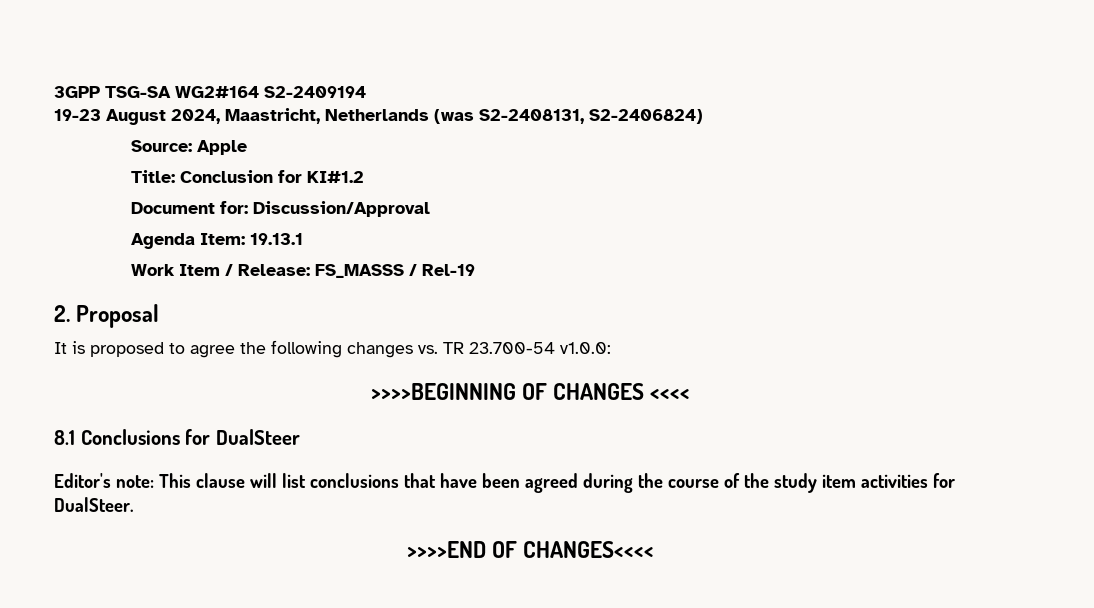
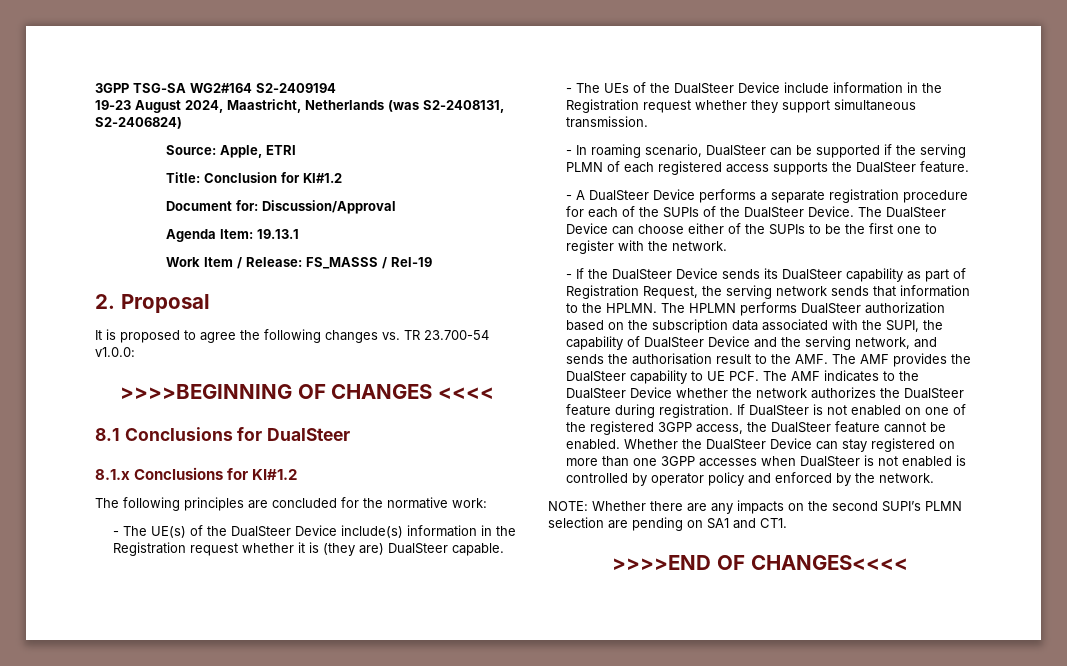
[197,140,248,155] Apple -> [220,145,297,158] Apple, ETRI
[54,473,955,493] [54,497,134,512] Editor's note: This clause will list conclusions that have been agreed during the course of the study item activities for DualSteer. -> [95,467,298,480] [95,497,487,511] [112,525,516,538] [112,542,504,556] [565,82,942,94] [565,99,916,113] [565,116,648,128] [565,144,966,158] [565,161,969,175] [565,189,968,203] [565,206,946,218] [565,223,937,235] [565,240,727,254] [565,268,966,282] [565,285,970,299] [565,302,945,316] [565,319,943,333] [565,336,937,350] [565,353,971,367] [565,370,919,384] [565,387,964,399] [565,404,966,418] [565,421,946,435] [565,438,955,452] [565,455,966,467] [565,472,934,486] [548,500,962,514] [548,517,787,531] 8.1.x Conclusions for KI#1.2 // The following principles are concluded for the normative work: // - The UE(s) of the DualSteer Device include(s) information in the Registration request whether it is (they are) DualSteer capable. // - The UEs of the DualSteer Device include information in the Registration request whether they support simultaneous transmission. // - In roaming scenario, DualSteer can be supported if the serving PLMN of each registered access supports the DualSteer feature. // - A DualSteer Device performs a separate registration procedure for each of the SUPIs of the DualSteer Device. The DualSteer Device can choose either of the SUPIs to be the first one to register with the network. // - If the DualSteer Device sends its DualSteer capability as part of Registration Request, the serving network sends that information to the HPLMN. The HPLMN performs DualSteer authorization based on the subscription data associated with the SUPI, the capability of DualSteer Device and the serving network, and sends the authorisation result to the AMF. The AMF provides the DualSteer capability to UE PCF. The AMF indicates to the DualSteer Device whether the network authorizes the DualSteer feature during registration. If DualSteer is not enabled on one of the registered 3GPP access, the DualSteer feature cannot be enabled. Whether the DualSteer Device can stay registered on more than one 3GPP accesses when DualSteer is not enabled is controlled by operator policy and enforced by the network. // NOTE: Whether there are any impacts on the second SUPI’s PLMN selection are pending on SA1 and CT1.

